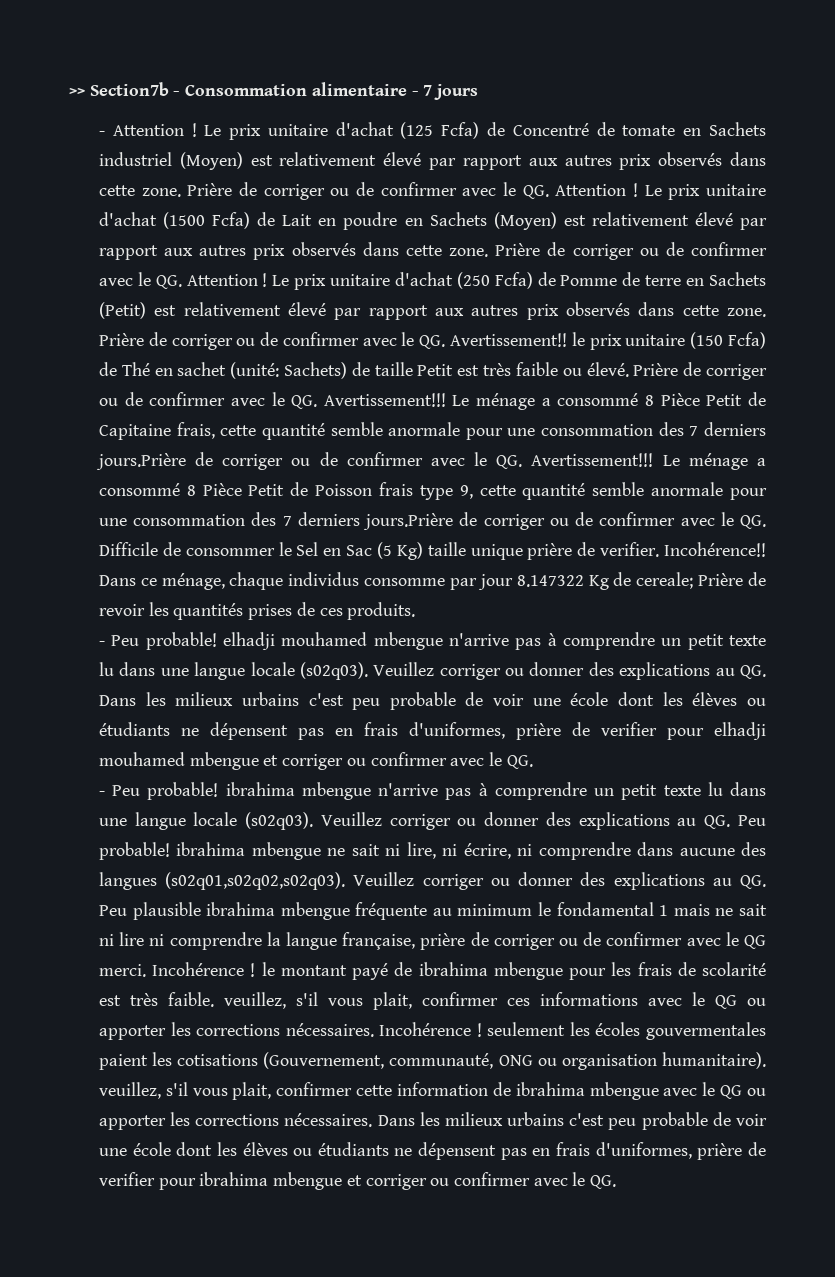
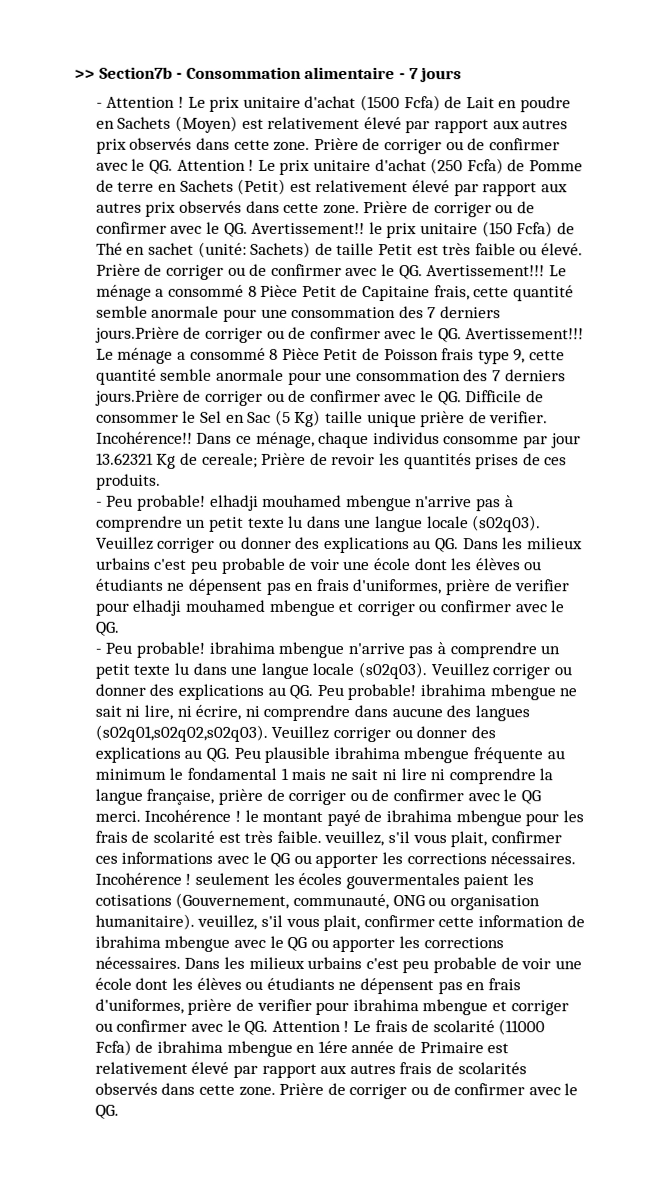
[400,122,766,139] [98,152,766,170] [98,182,766,200] [98,212,157,226] (125 Fcfa) de Concentré de tomate en Sachets industriel (Moyen) est relativement élevé par rapport aux autres prix observés dans cette zone. Prière de corriger ou de confirmer avec le QG. Attention ! Le prix unitaire d'achat -> (357, 102) none
[516,575,584,587] 8.147322 -> [95,452,154,465] 13.62321
(617, 1182) none -> [271,1019,546,1036] [94,1039,510,1057] [94,1061,527,1078] [94,1082,579,1100] [94,1104,119,1119] Attention ! Le frais de scolarité (11000 Fcfa) de ibrahima mbengue en 1ére année de Primaire est relativement élevé par rapport aux autres frais de scolarités observés dans cette zone. Prière de corriger ou de confirmer avec le QG.

